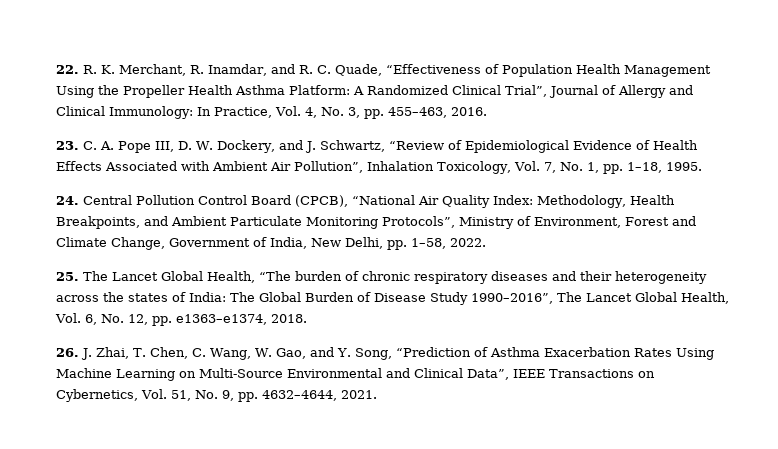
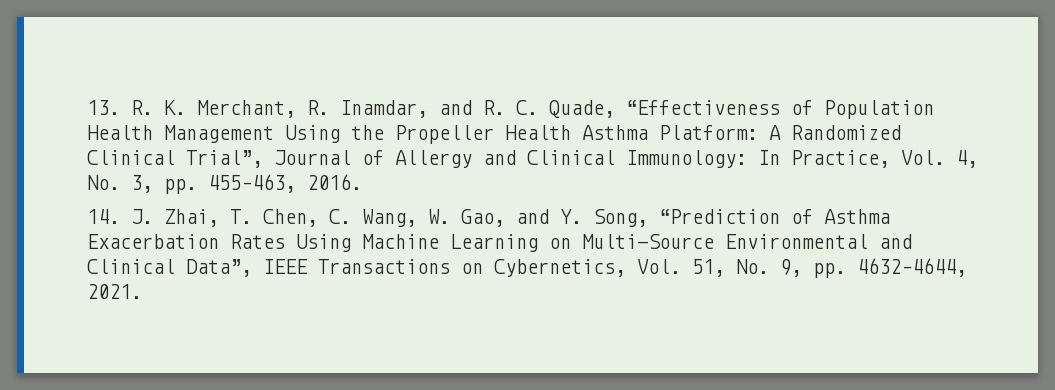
[55,65,79,74] 22. -> [86,100,120,115] 13.
[55,140,698,153] [55,161,702,174] [55,195,675,208] [55,216,696,229] [55,237,486,250] [55,271,707,284] [55,292,729,305] [54,313,307,326] [55,348,79,357] 23. C. A. Pope III, D. W. Dockery, and J. Schwartz, “Review of Epidemiological Evidence of Health Effects Associated with Ambient Air Pollution”, Inhalation Toxicology, Vol. 7, No. 1, pp. 1–18, 1995. // 24. Central Pollution Control Board (CPCB), “National Air Quality Index: Methodology, Health Breakpoints, and Ambient Particulate Monitoring Protocols”, Ministry of Environment, Forest and Climate Change, Government of India, New Delhi, pp. 1–58, 2022. // 25. The Lancet Global Health, “The burden of chronic respiratory diseases and their heterogeneity across the states of India: The Global Burden of Disease Study 1990–2016”, The Lancet Global Health, Vol. 6, No. 12, pp. e1363–e1374, 2018. // 26. -> [86,209,120,224] 14.

